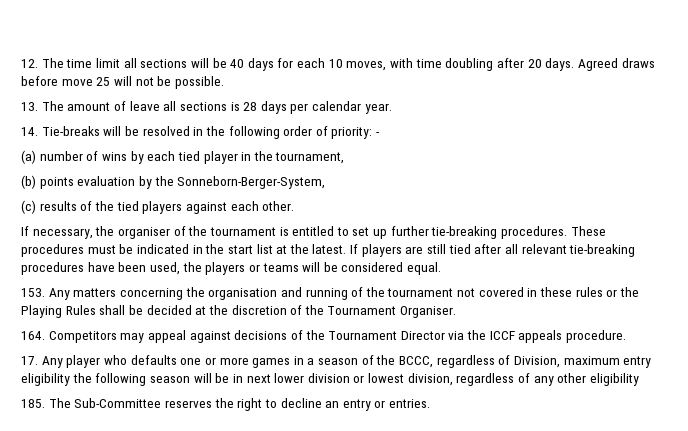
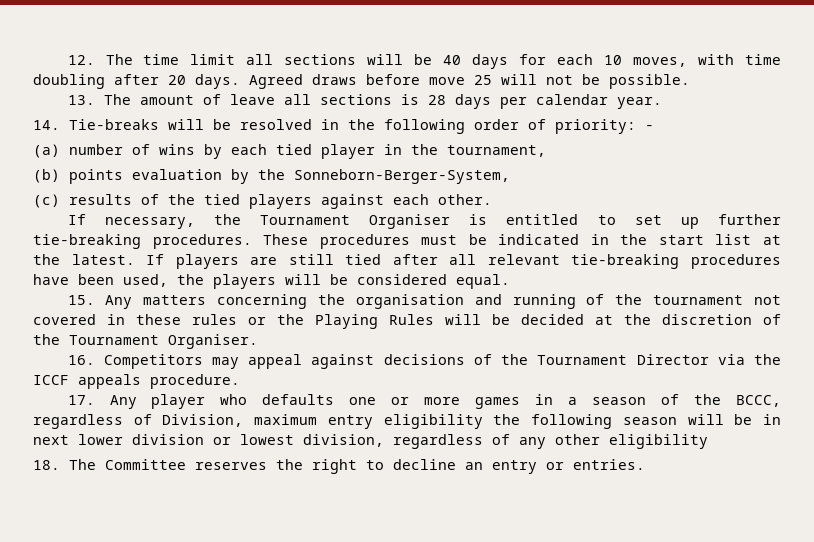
[117,226,276,239] organiser of the tournament -> [259,214,451,229] Tournament Organiser
[248,263,299,272] or teams -> (276, 281) none
[21,288,45,297] 153. -> [67,295,95,305] 15.
[99,305,126,315] shall -> [445,314,481,325] will
[21,331,45,340] 164. -> [67,355,95,365] 16.
[21,398,162,408] 185. The Sub-Committee -> [33,459,186,470] 18. The Committee

